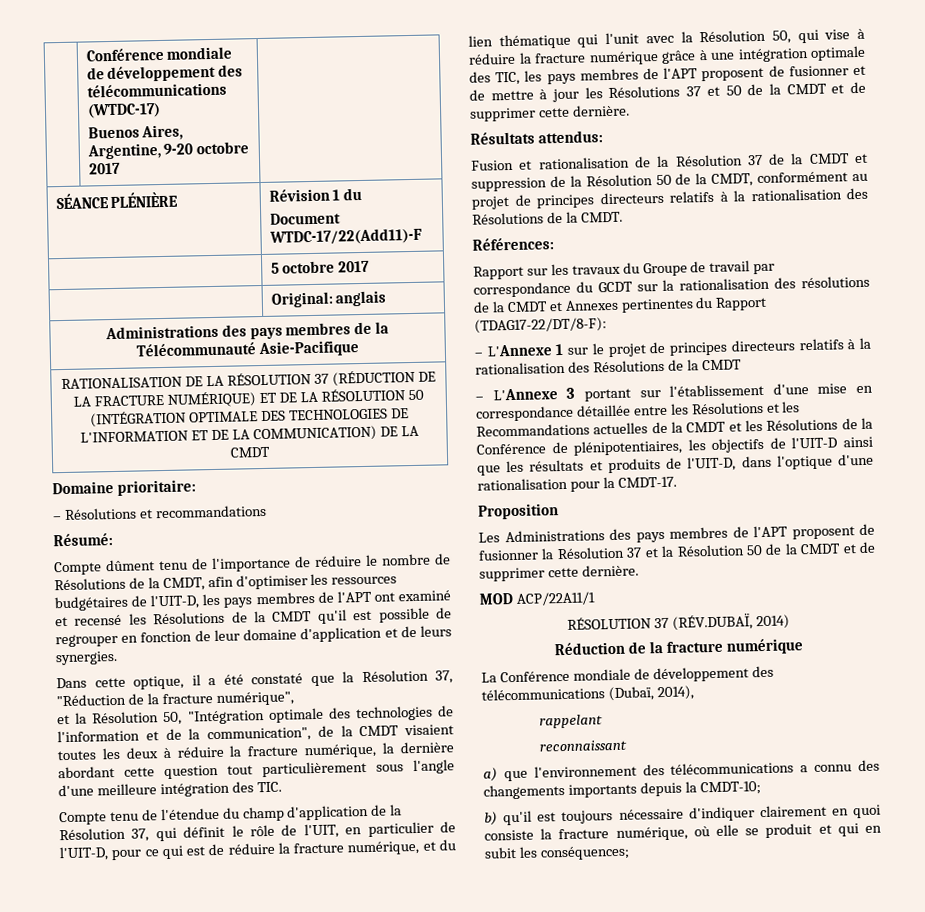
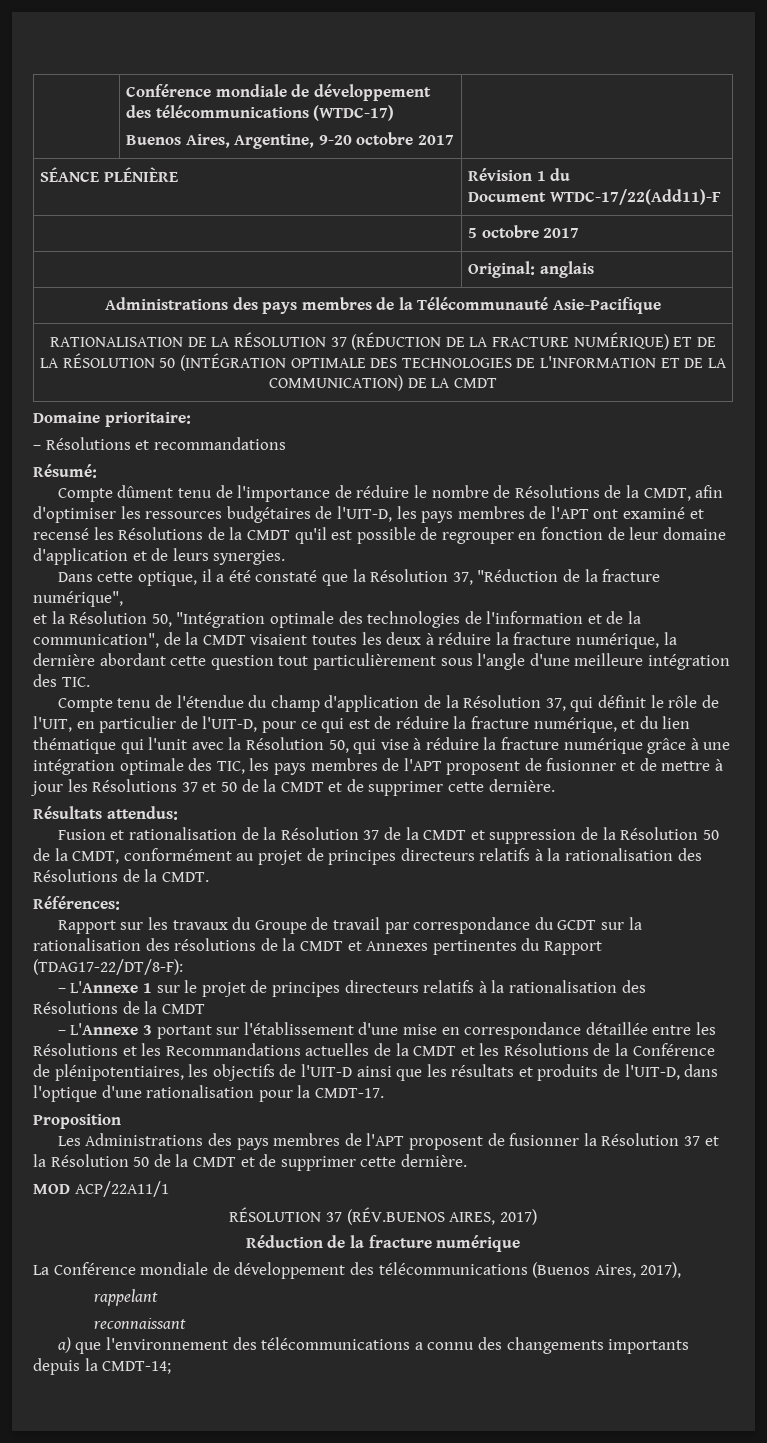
[671,613,790,631] (RÉV.DUBAÏ, 2014) -> [346,1207,537,1225] (RÉV.BUENOS AIRES, 2017)
[607,685,694,702] (Dubaï, 2014), -> [532,1262,682,1278] (Buenos Aires, 2017),
[699,781,761,796] [484,804,881,826] [484,823,882,842] [484,845,630,861] CMDT-10; // b) qu'il est toujours nécessaire d'indiquer clairement en quoi consiste la fracture numérique, où elle se produit et qui en subit les conséquences; -> [102,1361,172,1374] CMDT-14;

